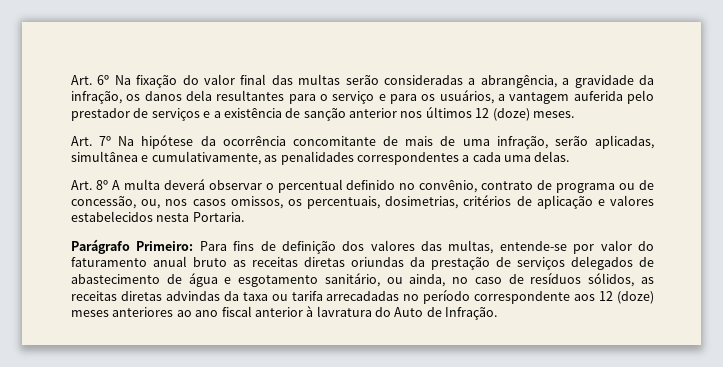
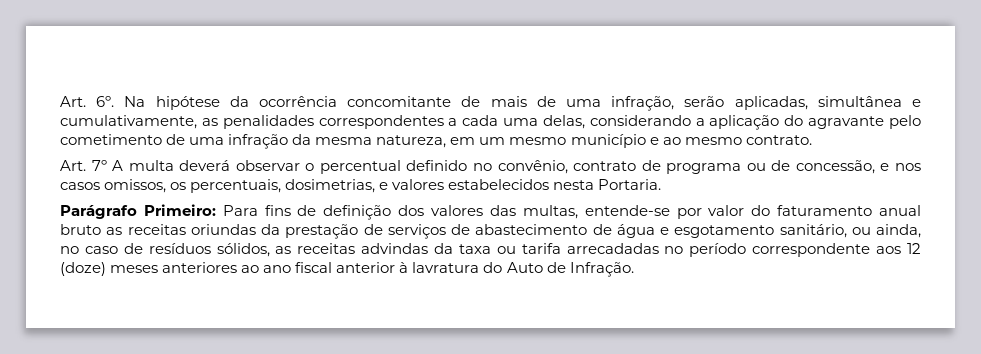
[71,74,654,88] [71,90,654,104] [71,106,574,121] [71,136,112,146] Art. 6º Na fixação do valor final das multas serão consideradas a abrangência, a gravidade da infração, os danos dela resultantes para o serviço e para os usuários, a vantagem auferida pelo prestador de serviços e a existência de sanção anterior nos últimos 12 (doze) meses. // Art. 7º -> [60,96,115,107] Art. 6º.
[534,151,570,162] [71,180,108,190] delas. // Art. 8º -> [542,115,921,130] [60,134,812,149] [60,160,107,171] delas, considerando a aplicação do agravante pelo cometimento de uma infração da mesma natureza, em um mesmo município e ao mesmo contrato. // Art. 7º
[141,199,161,209] ou, -> [880,163,890,171] e
[463,195,593,209] critérios de aplicação -> (376, 186) none
[304,257,345,267] diretas -> (186, 229) none
[571,256,633,270] delegados -> (446, 231) none
[120,291,162,301] diretas -> (356, 248) none

